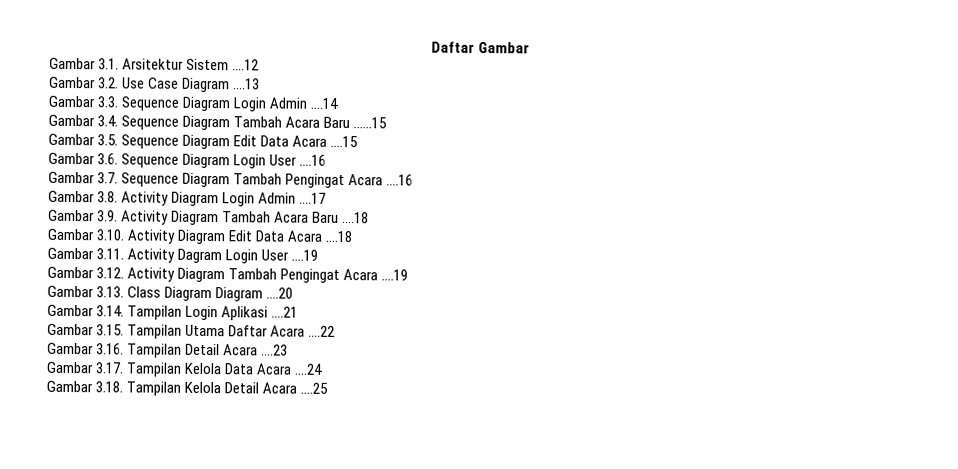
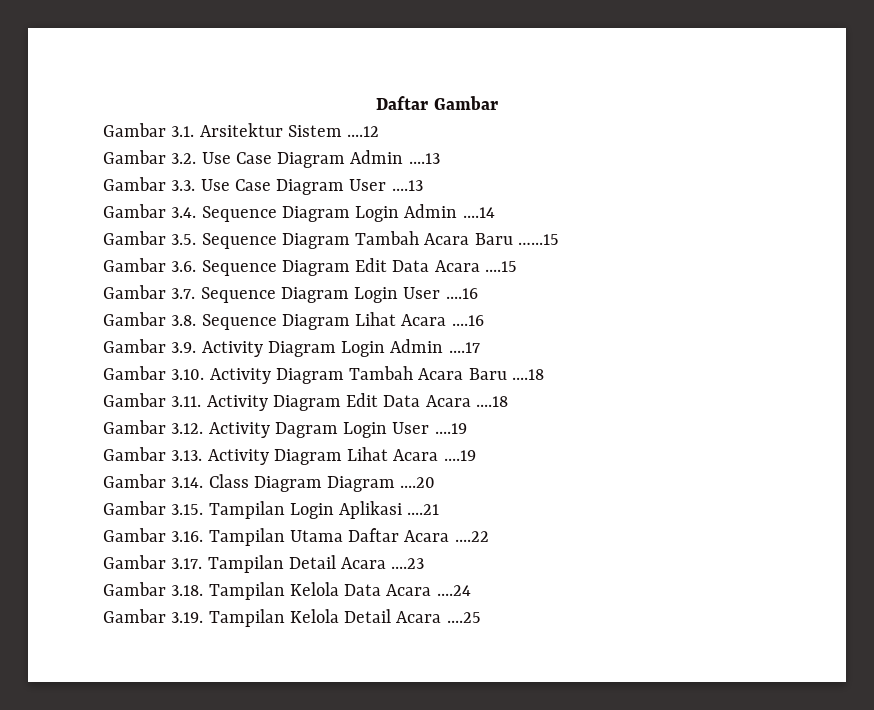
(231, 85) none -> [350,150,404,164] Admin
(120, 102) none -> [200,179,423,195] [103,204,197,218] Use Case Diagram User ....13 // Gambar 3.4.
[97,115,119,127] 3.4. -> [171,234,197,245] 3.5.
[97,134,119,146] 3.5. -> [171,261,197,272] 3.6.
[97,153,119,165] 3.6. -> [171,288,196,299] 3.7.
[97,172,346,189] 3.7. Sequence Diagram Tambah Pengingat -> [171,312,397,330] 3.8. Sequence Diagram Lihat
[97,191,119,203] 3.8. -> [171,342,197,353] 3.9.
[97,210,119,222] 3.9. -> [171,369,205,380] 3.10.
[96,229,126,241] 3.10. -> [171,396,202,407] 3.11.
[96,248,125,260] 3.11. -> [171,423,204,434] 3.12.
[96,267,341,283] 3.12. Activity Diagram Tambah Pengingat -> [171,447,389,465] 3.13. Activity Diagram Lihat
[96,286,125,298] 3.13. -> [171,477,204,488] 3.14.
[96,305,125,317] 3.14. -> [171,504,204,515] 3.15.
[96,324,125,336] 3.15. -> [171,531,204,542] 3.16.
[96,343,125,355] 3.16. -> [171,558,203,569] 3.17.
[95,362,125,374] 3.17. -> [171,585,204,596] 3.18.
[95,381,124,393] 3.18. -> [171,612,204,623] 3.19.

